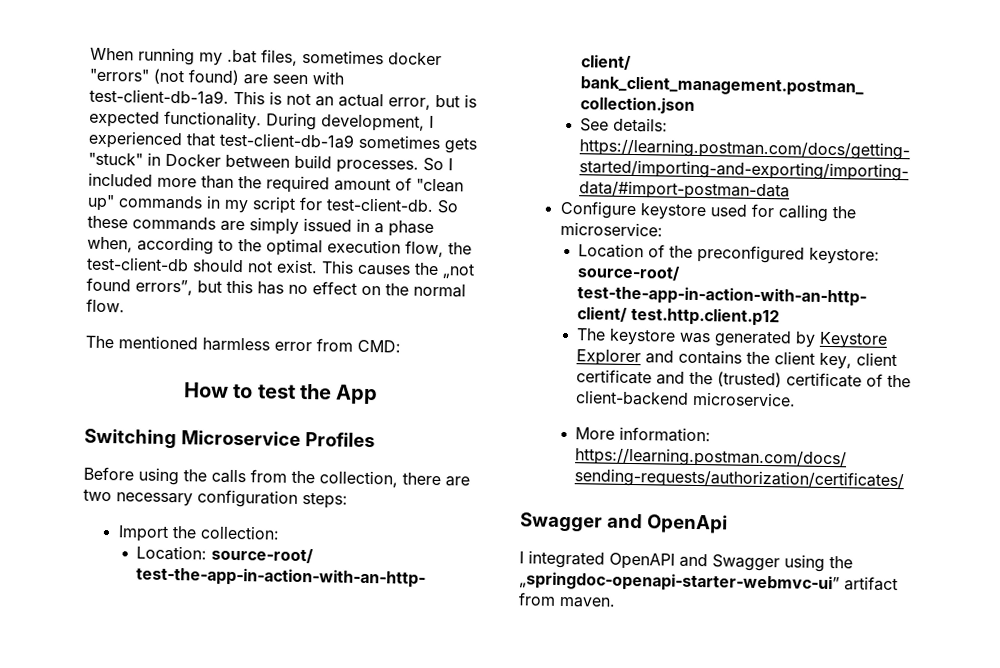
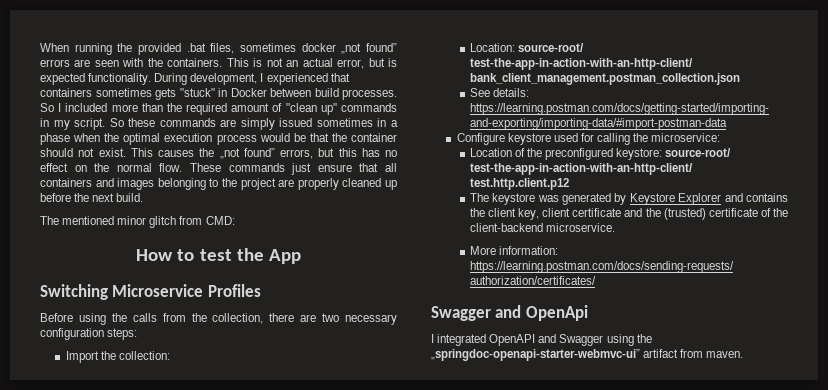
[199,52,223,66] my -> [117,43,181,55] the provided
[89,68,239,86] "errors" (not found) -> [341,43,397,54] [40,59,70,67] „not found” errors
[89,88,229,105] test-client-db-1a9. -> [147,58,223,67] the containers.
[219,132,355,149] test-client-db-1a9 -> [40,88,92,97] containers
[252,196,434,214] script for test-client-db. -> [74,118,106,130] script.
(352, 225) none -> [316,118,373,127] sometimes
[87,236,472,258] [86,256,189,272] when, according to the optimal execution flow, the test-client-db -> [73,133,397,145] when the optimal execution process would be that the container
[86,277,193,296] found errors”, -> [243,148,313,159] found” errors,
(125, 305) none -> [189,163,397,175] [40,178,397,190] [40,193,144,202] These commands just ensure that all containers and images belonging to the project are properly cleaned up before the next build.
[202,337,312,352] harmless error -> [117,216,177,228] minor glitch

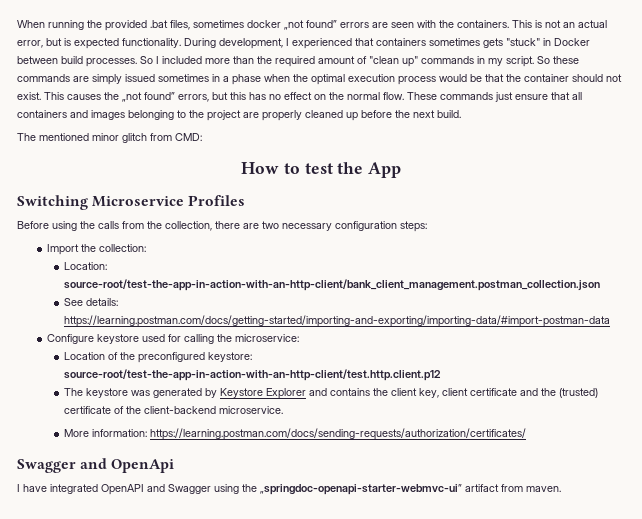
[517,43,584,52] [469,58,693,70] [469,73,740,85] source-root/ test-the-app-in-action-with-an-http-client/ bank_client_management.postman_collection.json -> [64,279,601,291] source-root/test-the-app-in-action-with-an-http-client/bank_client_management.postman_collection.json
[665,148,732,157] [469,163,693,175] [469,178,569,190] source-root/ test-the-app-in-action-with-an-http-client/ test.http.client.p12 -> [64,369,442,381] source-root/test-the-app-in-action-with-an-http-client/test.http.client.p12
(434, 338) none -> [23,484,47,492] have

